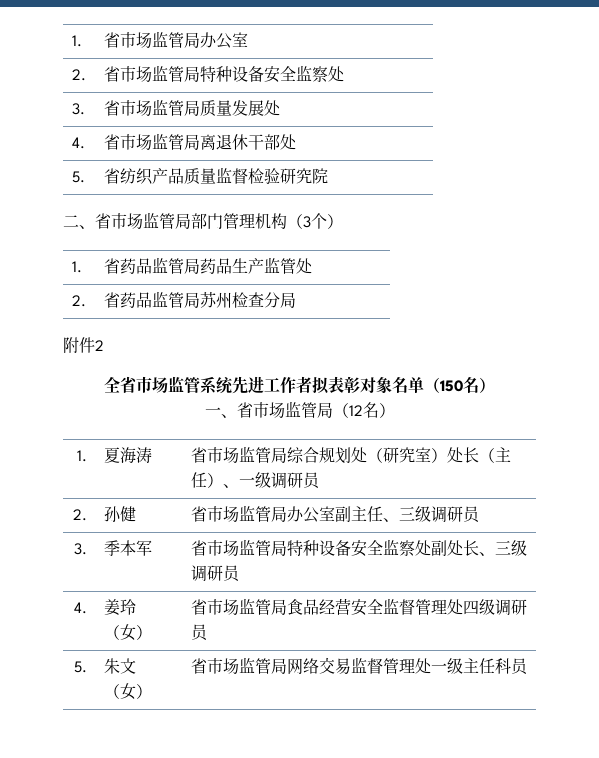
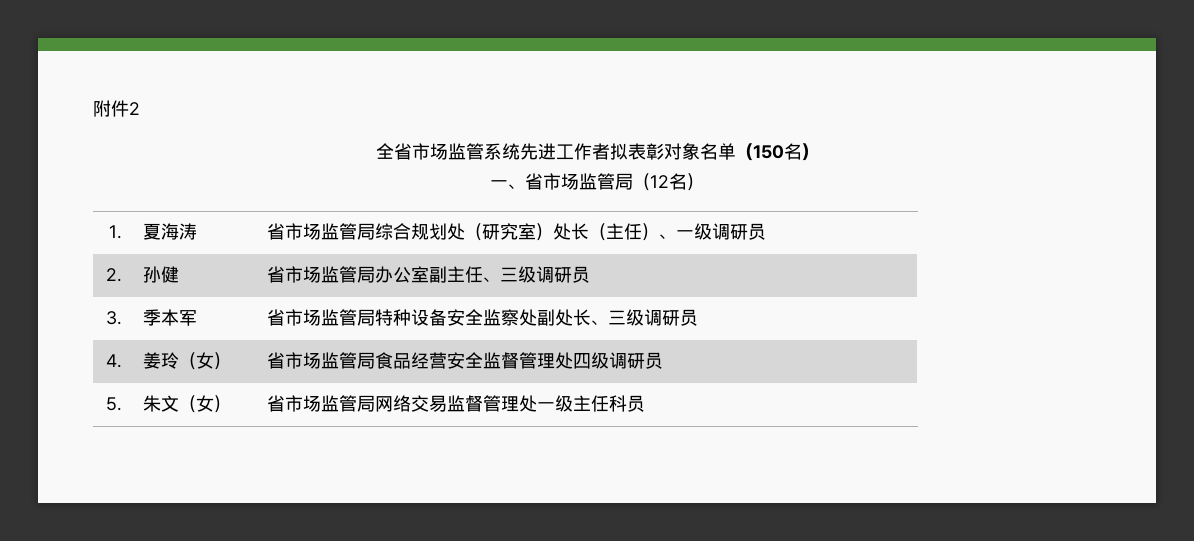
[71,35,82,47] [103,31,248,49] [71,69,86,81] [103,65,344,83] [71,103,85,115] [103,99,280,117] [71,137,85,149] [103,133,296,150] [71,171,85,183] [103,167,328,185] [63,212,343,229] [71,261,82,273] [103,257,312,274] [71,295,86,307] [103,291,296,308] 1. | 省市场监管局办公室 // 2. | 省市场监管局特种设备安全监察处 // 3. | 省市场监管局质量发展处 // 4. | 省市场监管局离退休干部处 // 5. | 省纺织产品质量监督检验研究院 // 二、省市场监管局部门管理机构（3个） // 1. | 省药品监管局药品生产监管处 // 2. | 省药品监管局苏州检查分局 // -> (93, 108) none

